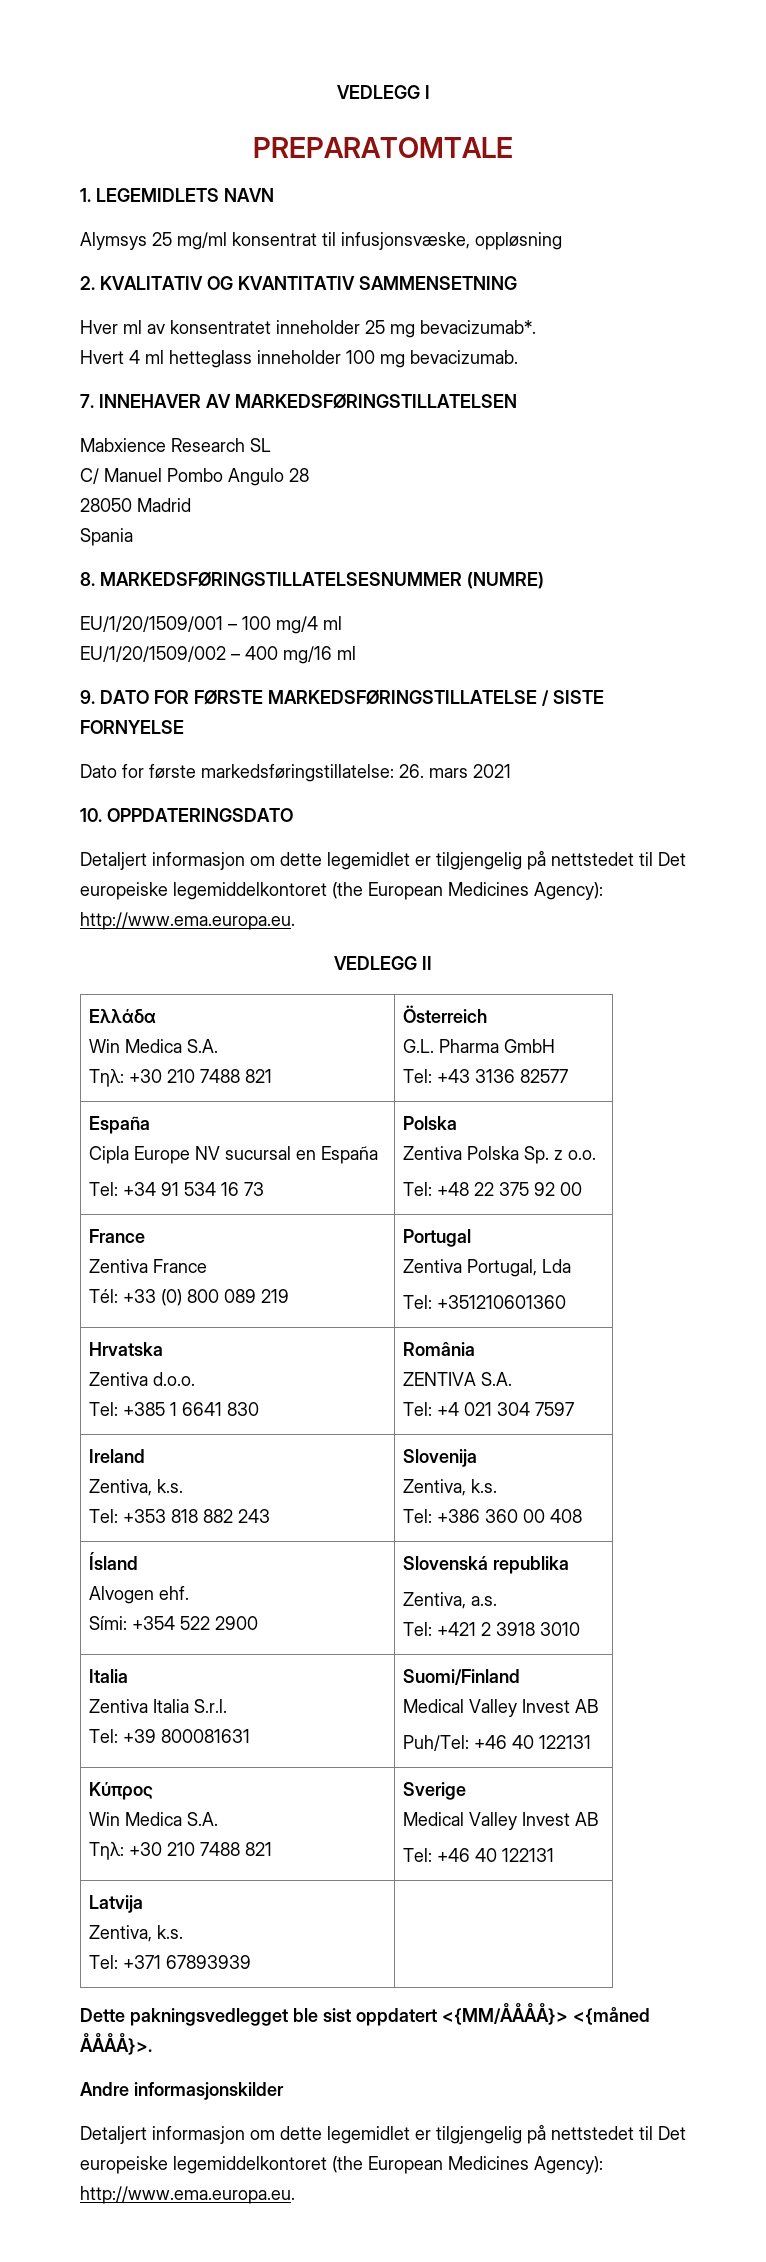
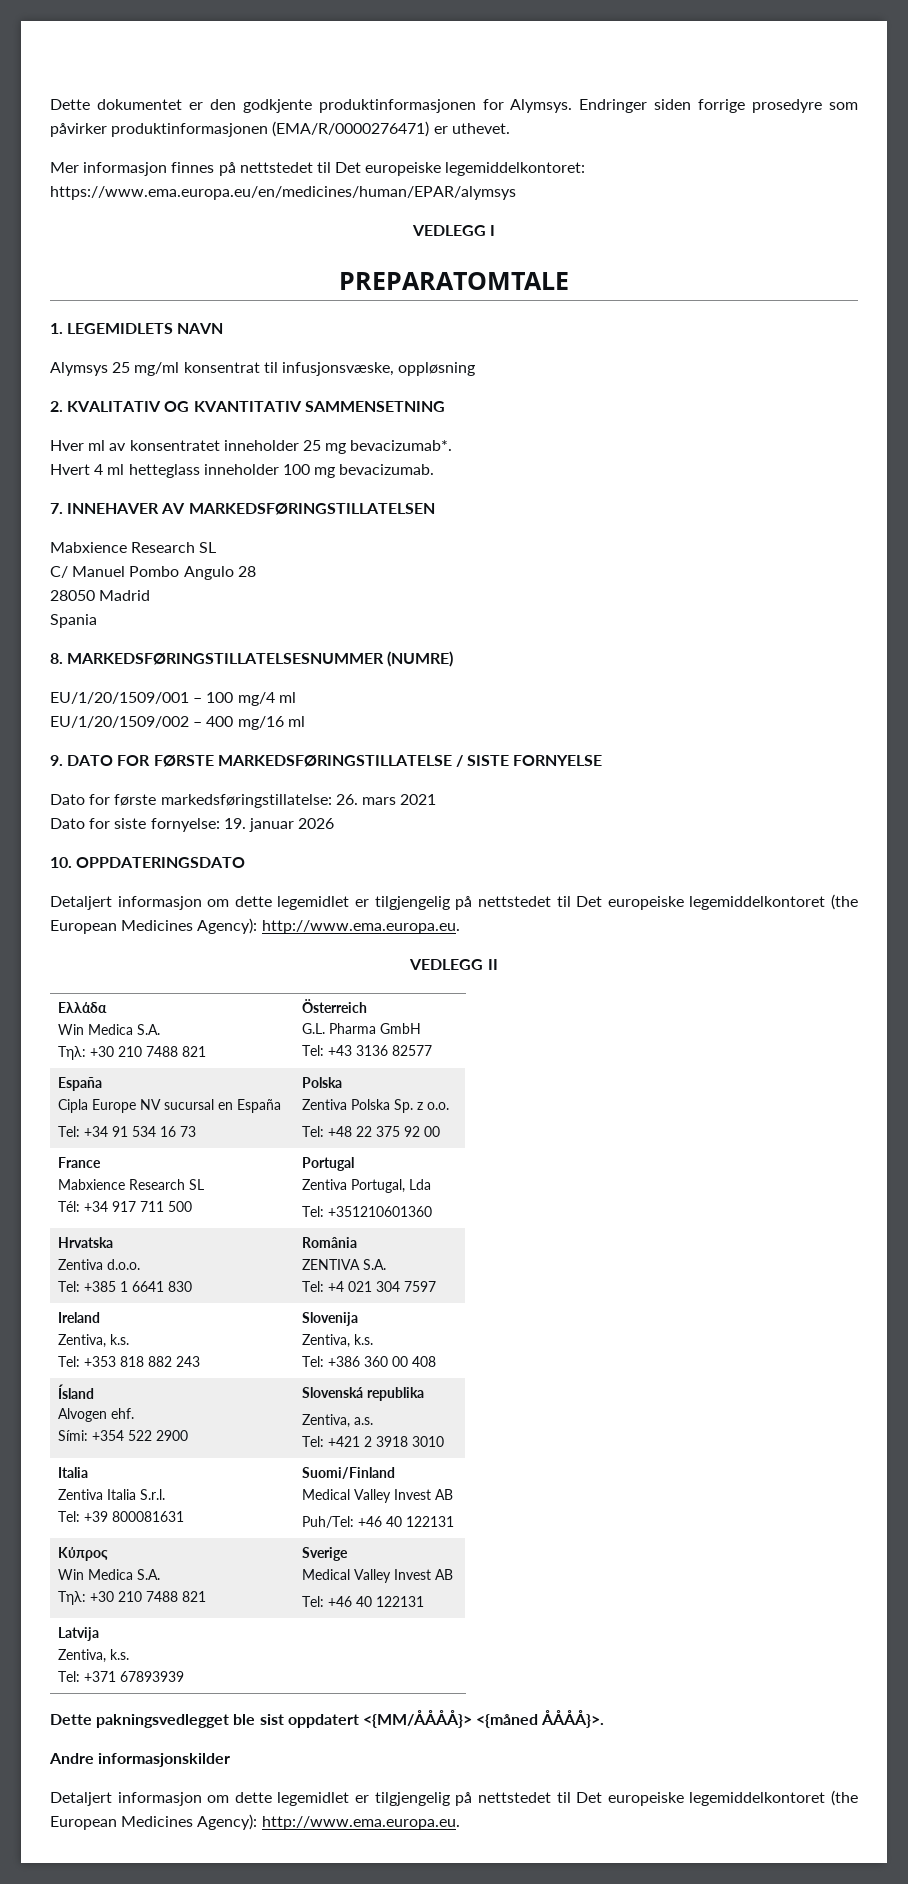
(336, 92) none -> [50,99,858,113] [50,121,510,137] [50,162,586,176] [50,186,516,200] Dette dokumentet er den godkjente produktinformasjonen for Alymsys. Endringer siden forrige prosedyre som påvirker produktinformasjonen (EMA/R/0000276471) er uthevet. // Mer informasjon finnes på nettstedet til Det europeiske legemiddelkontoret: https://www.ema.europa.eu/en/medicines/human/EPAR/alymsys //
(511, 771) none -> [50,818,335,832] // Dato for siste fornyelse: 19. januar 2026
[89,1259,208,1273] [89,1289,290,1306] Zentiva France // Tél: +33 (0) 800 089 219 -> [57,1179,204,1190] [57,1201,192,1212] Mabxience Research SL // Tél: +34 917 711 500

